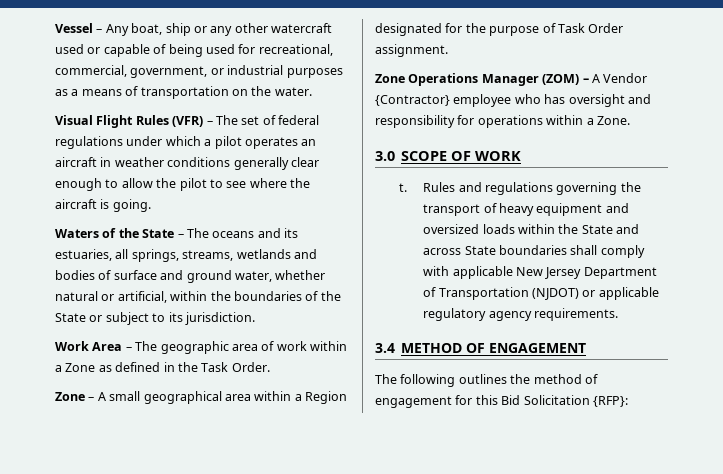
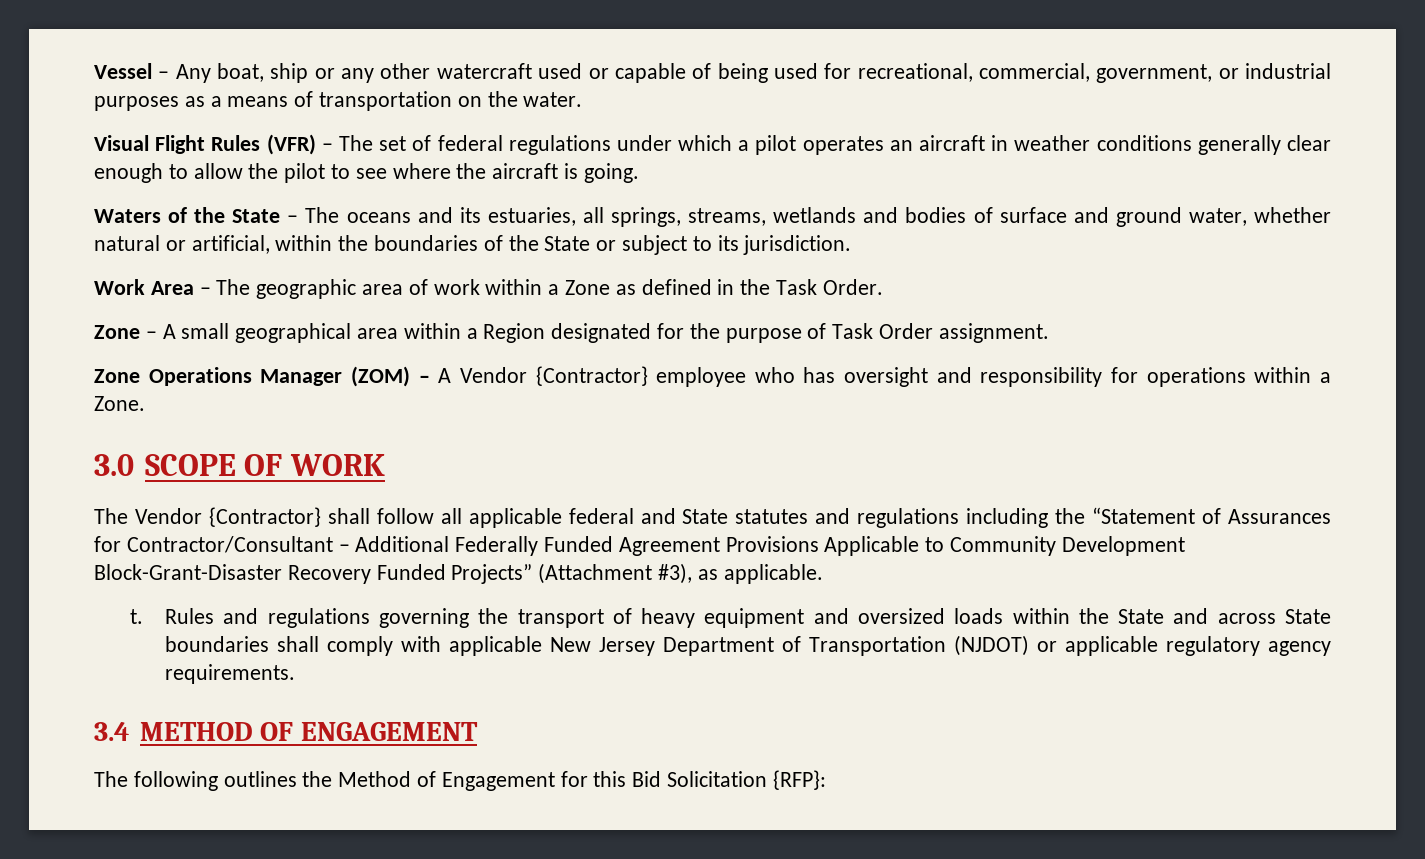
(522, 156) none -> [94,507,1332,528] [94,536,1185,556] [94,563,823,584] // The Vendor {Contractor} shall follow all applicable federal and State statutes and regulations including the “Statement of Assurances for Contractor/Consultant – Additional Federally Funded Agreement Provisions Applicable to Community Development Block-Grant-Disaster Recovery Funded Projects” (Attachment #3), as applicable.
[533,374,598,384] [375,396,452,408] method of engagement -> [338,771,555,791] Method of Engagement

